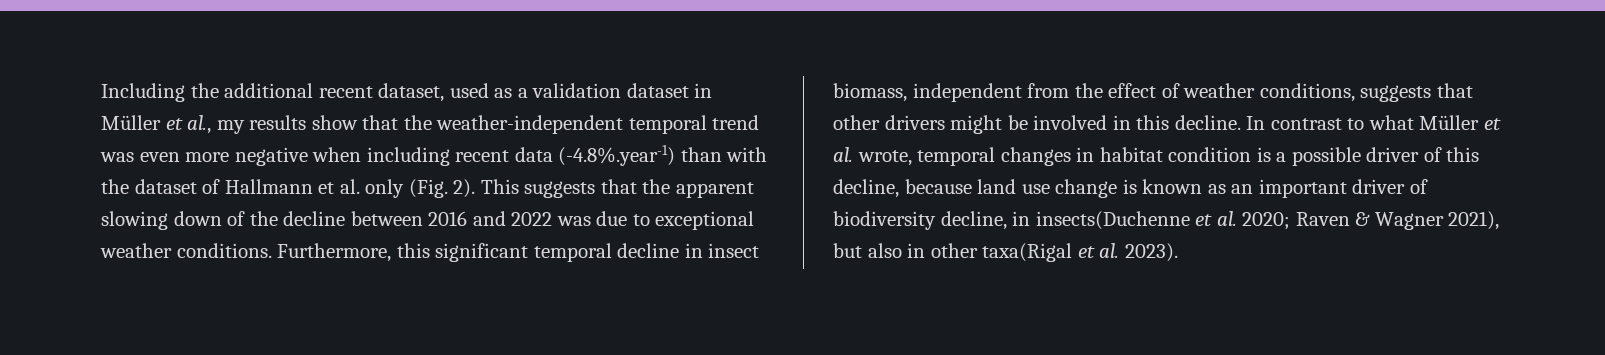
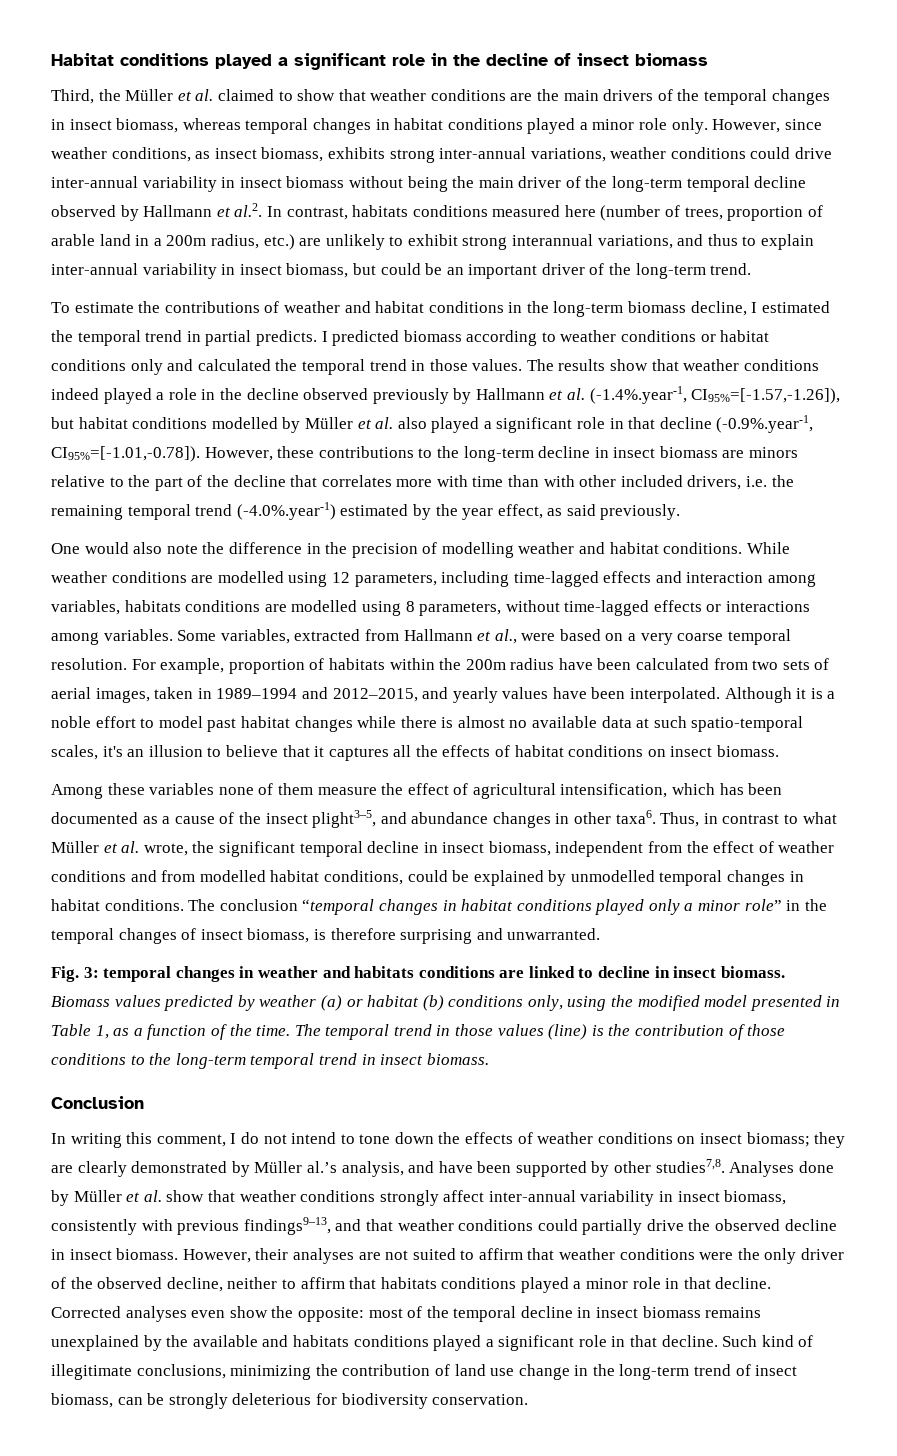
[101,83,713,102] [101,115,760,134] [100,145,768,166] [101,179,754,198] [101,211,755,230] [100,243,430,262] Including the additional recent dataset, used as a validation dataset in Müller et al., my results show that the weather-independent temporal trend was even more negative when including recent data (-4.8%.year-1) than with the dataset of Hallmann et al. only (Fig. 2). This suggests that the apparent slowing down of the decline between 2016 and 2022 was due to exceptional weather conditions. Furthermore, this -> [51,53,708,70] [51,89,830,105] [51,118,822,134] [51,147,833,163] [51,176,807,192] [51,203,823,221] [51,234,815,250] [51,263,752,279] [51,301,830,317] [51,330,770,346] [51,359,819,375] [51,386,841,404] [51,415,814,433] [51,446,799,462] [51,475,794,491] [51,502,681,520] [51,542,790,558] [51,571,817,587] [51,600,811,616] [51,629,791,645] [51,658,830,674] [51,687,836,703] [51,716,804,732] [51,745,780,761] [51,783,783,799] [51,810,837,828] [51,841,215,856] Habitat conditions played a significant role in the decline of insect biomass // Third, the Müller et al. claimed to show that weather conditions are the main drivers of the temporal changes in insect biomass, whereas temporal changes in habitat conditions played a minor role only. However, since weather conditions, as insect biomass, exhibits strong inter-annual variations, weather conditions could drive inter-annual variability in insect biomass without being the main driver of the long-term temporal decline observed by Hallmann et al.2. In contrast, habitats conditions measured here (number of trees, proportion of arable land in a 200m radius, etc.) are unlikely to exhibit strong interannual variations, and thus to explain inter-annual variability in insect biomass, but could be an important driver of the long-term trend. // To estimate the contributions of weather and habitat conditions in the long-term biomass decline, I estimated the temporal trend in partial predicts. I predicted biomass according to weather conditions or habitat conditions only and calculated the temporal trend in those values. The results show that weather conditions indeed played a role in the decline observed previously by Hallmann et al. (-1.4%.year-1, CI95%=[-1.57,-1.26]), but habitat conditions modelled by Müller et al. also played a significant role in that decline (-0.9%.year-1, CI95%=[-1.01,-0.78]). However, these contributions to the long-term decline in insect biomass are minors relative to the part of the decline that correlates more with time than with other included drivers, i.e. the remaining temporal trend (-4.0%.year-1) estimated by the year effect, as said previously. // One would also note the difference in the precision of modelling weather and habitat conditions. While weather conditions are modelled using 12 parameters, including time-lagged effects and interaction among variables, habitats conditions are modelled using 8 parameters, without time-lagged effects or interactions among variables. Some variables, extracted from Hallmann et al., were based on a very coarse temporal resolution. For example, proportion of habitats within the 200m radius have been calculated from two sets of aerial images, taken in 1989–1994 and 2012–2015, and yearly values have been interpolated. Although it is a noble effort to model past habitat changes while there is almost no available data at such spatio-temporal scales, it's an illusion to believe that it captures all the effects of habitat conditions on insect biomass. // Among these variables none of them measure the effect of agricultural intensification, which has been documented as a cause of the insect plight3–5, and abundance changes in other taxa6. Thus, in contrast to what Müller et al. wrote, the
[1259,83,1473,102] [833,115,1501,134] [833,147,1480,166] [833,179,1428,198] [833,211,1500,230] [833,243,1178,262] conditions, suggests that other drivers might be involved in this decline. In contrast to what Müller et al. wrote, temporal changes in habitat condition is a possible driver of this decline, because land use change is known as an important driver of biodiversity decline, in insects(Duchenne et al. 2020; Raven & Wagner 2021), but also in other taxa(Rigal et al. 2023). -> [51,870,804,886] [51,899,827,915] [51,928,601,944] [51,966,785,982] [51,995,841,1011] [51,1024,786,1040] [51,1053,489,1069] [51,1096,144,1109] [51,1132,846,1148] [51,1159,834,1177] [51,1190,787,1206] [51,1217,837,1235] [51,1248,845,1264] [51,1277,772,1293] [51,1306,762,1322] [51,1335,814,1351] [51,1364,798,1380] [51,1393,529,1409] conditions and from modelled habitat conditions, could be explained by unmodelled temporal changes in habitat conditions. The conclusion “temporal changes in habitat conditions played only a minor role” in the temporal changes of insect biomass, is therefore surprising and unwarranted. // Fig. 3: temporal changes in weather and habitats conditions are linked to decline in insect biomass. Biomass values predicted by weather (a) or habitat (b) conditions only, using the modified model presented in Table 1, as a function of the time. The temporal trend in those values (line) is the contribution of those conditions to the long-term temporal trend in insect biomass. // Conclusion // In writing this comment, I do not intend to tone down the effects of weather conditions on insect biomass; they are clearly demonstrated by Müller al.’s analysis, and have been supported by other studies7,8. Analyses done by Müller et al. show that weather conditions strongly affect inter-annual variability in insect biomass, consistently with previous findings9–13, and that weather conditions could partially drive the observed decline in insect biomass. However, their analyses are not suited to affirm that weather conditions were the only driver of the observed decline, neither to affirm that habitats conditions played a minor role in that decline. Corrected analyses even show the opposite: most of the temporal decline in insect biomass remains unexplained by the available and habitats conditions played a significant role in that decline. Such kind of illegitimate conclusions, minimizing the contribution of land use change in the long-term trend of insect biomass, can be strongly deleterious for biodiversity conservation.

